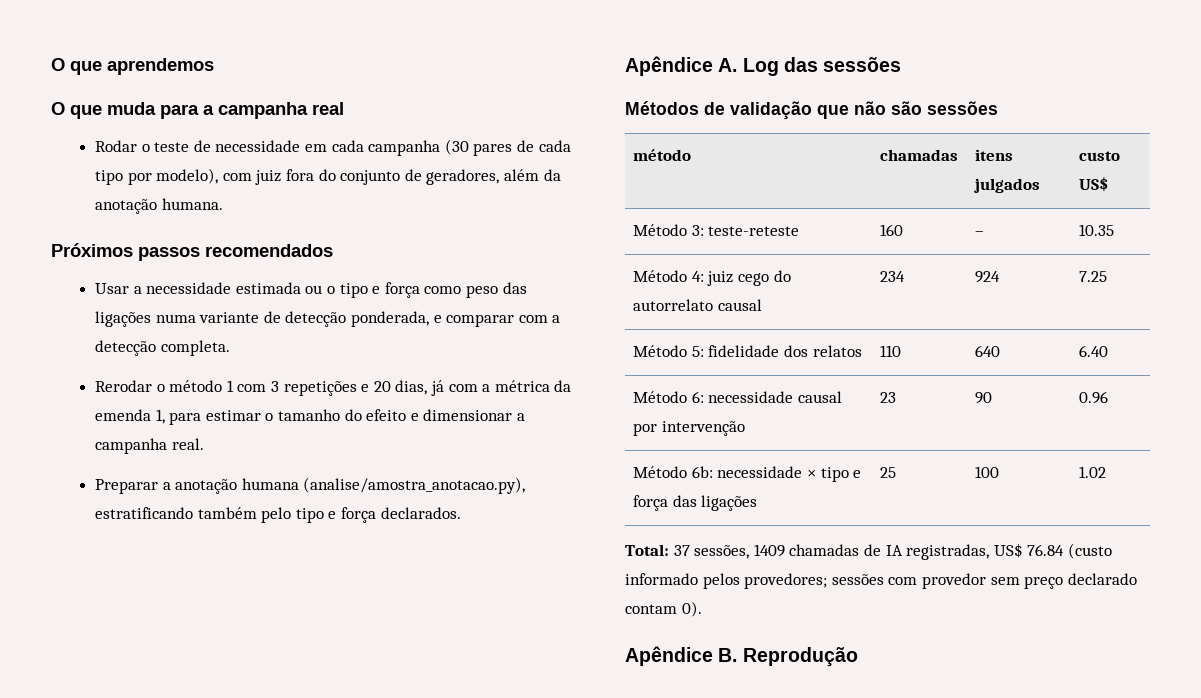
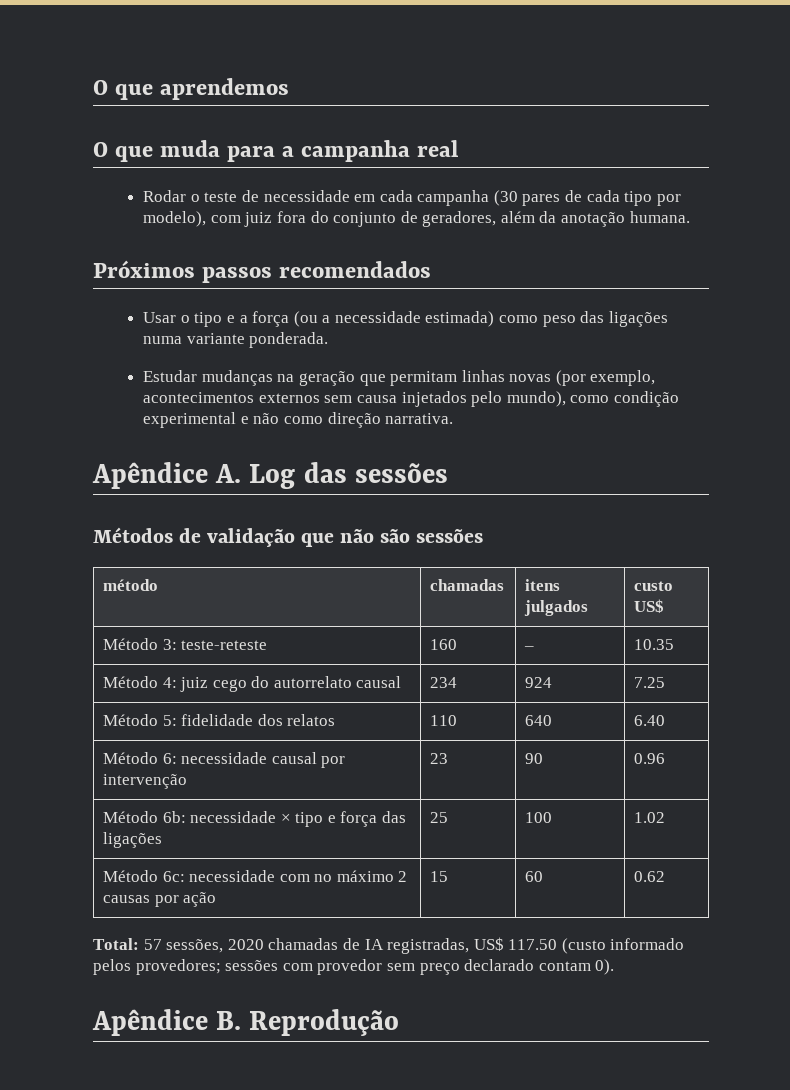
[133,282,420,298] a necessidade estimada ou o tipo e força -> [180,311,495,327] o tipo e a força (ou a necessidade estimada)
[263,311,561,327] [95,340,230,356] [95,380,572,396] [95,409,526,425] [95,438,204,454] [95,477,526,494] [95,507,461,523] de detecção ponderada, e comparar com a detecção completa. // Rerodar o método 1 com 3 repetições e 20 dias, já com a métrica da emenda 1, para estimar o tamanho do efeito e dimensionar a campanha real. // Preparar a anotação humana (analise/amostra_anotacao.py), estratificando também pelo tipo e força declarados. -> [249,332,329,348] [143,370,656,386] [143,391,679,407] [143,412,454,428] ponderada. // Estudar mudanças na geração que permitam linhas novas (por exemplo, acontecimentos externos sem causa injetados pelo mundo), como condição experimental e não como direção narrativa.
[625,544,785,559] // Total: 37 sessões, 1409 -> [102,870,408,882] [102,892,217,907] [429,871,448,882] [524,871,543,882] [633,871,665,882] [93,938,264,953] // Método 6c: necessidade com no máximo 2 causas por ação | 15 | 60 | 0.62 // Total: 57 sessões, 2020
[1027,544,1065,556] 76.84 -> [508,939,558,950] 117.50

